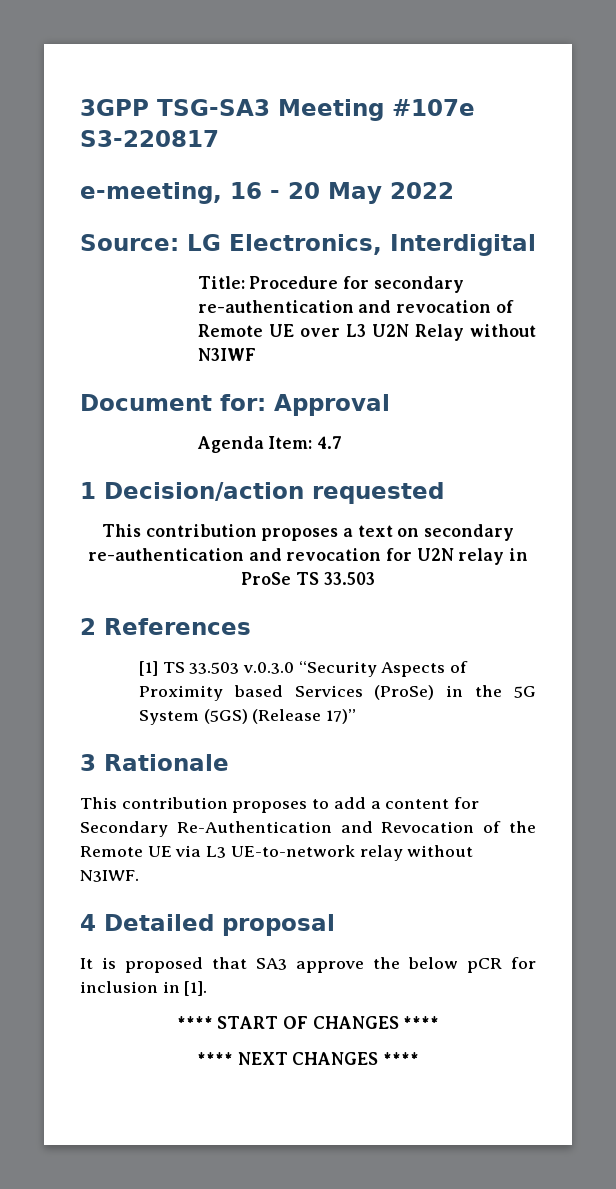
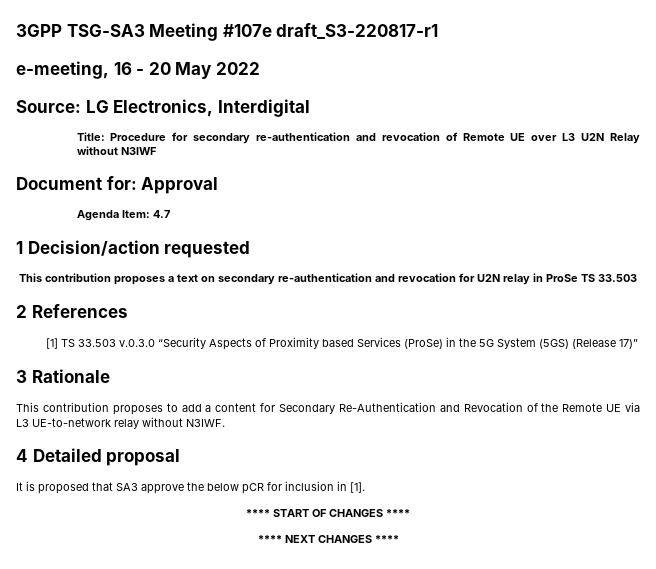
[80,130,219,147] S3-220817 -> [276,23,439,39] draft_S3-220817-r1

